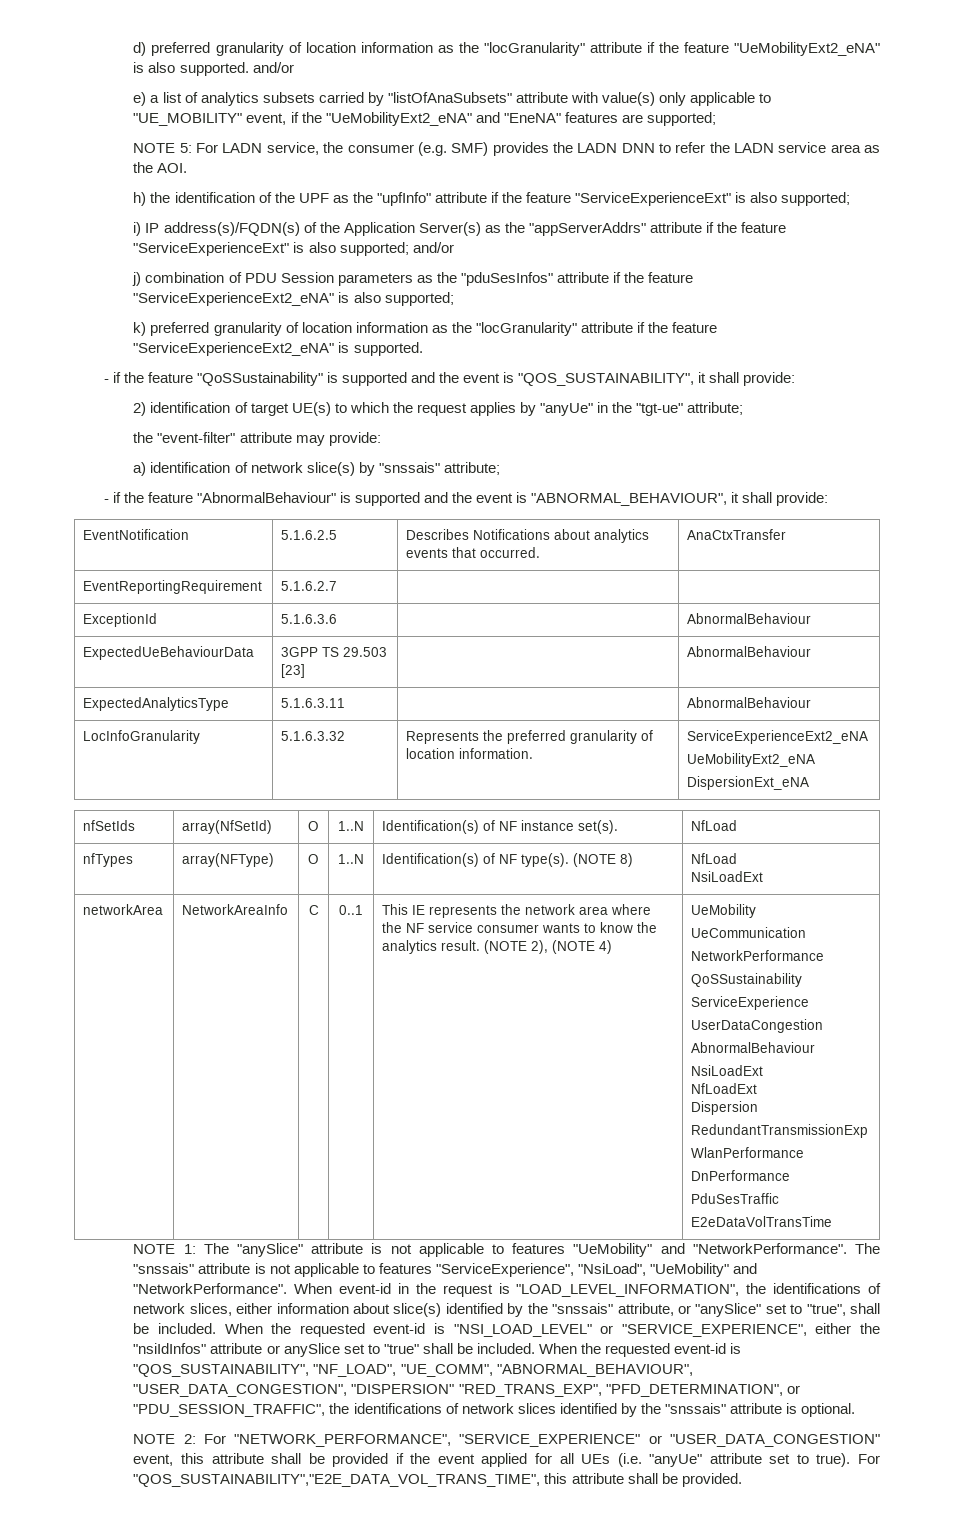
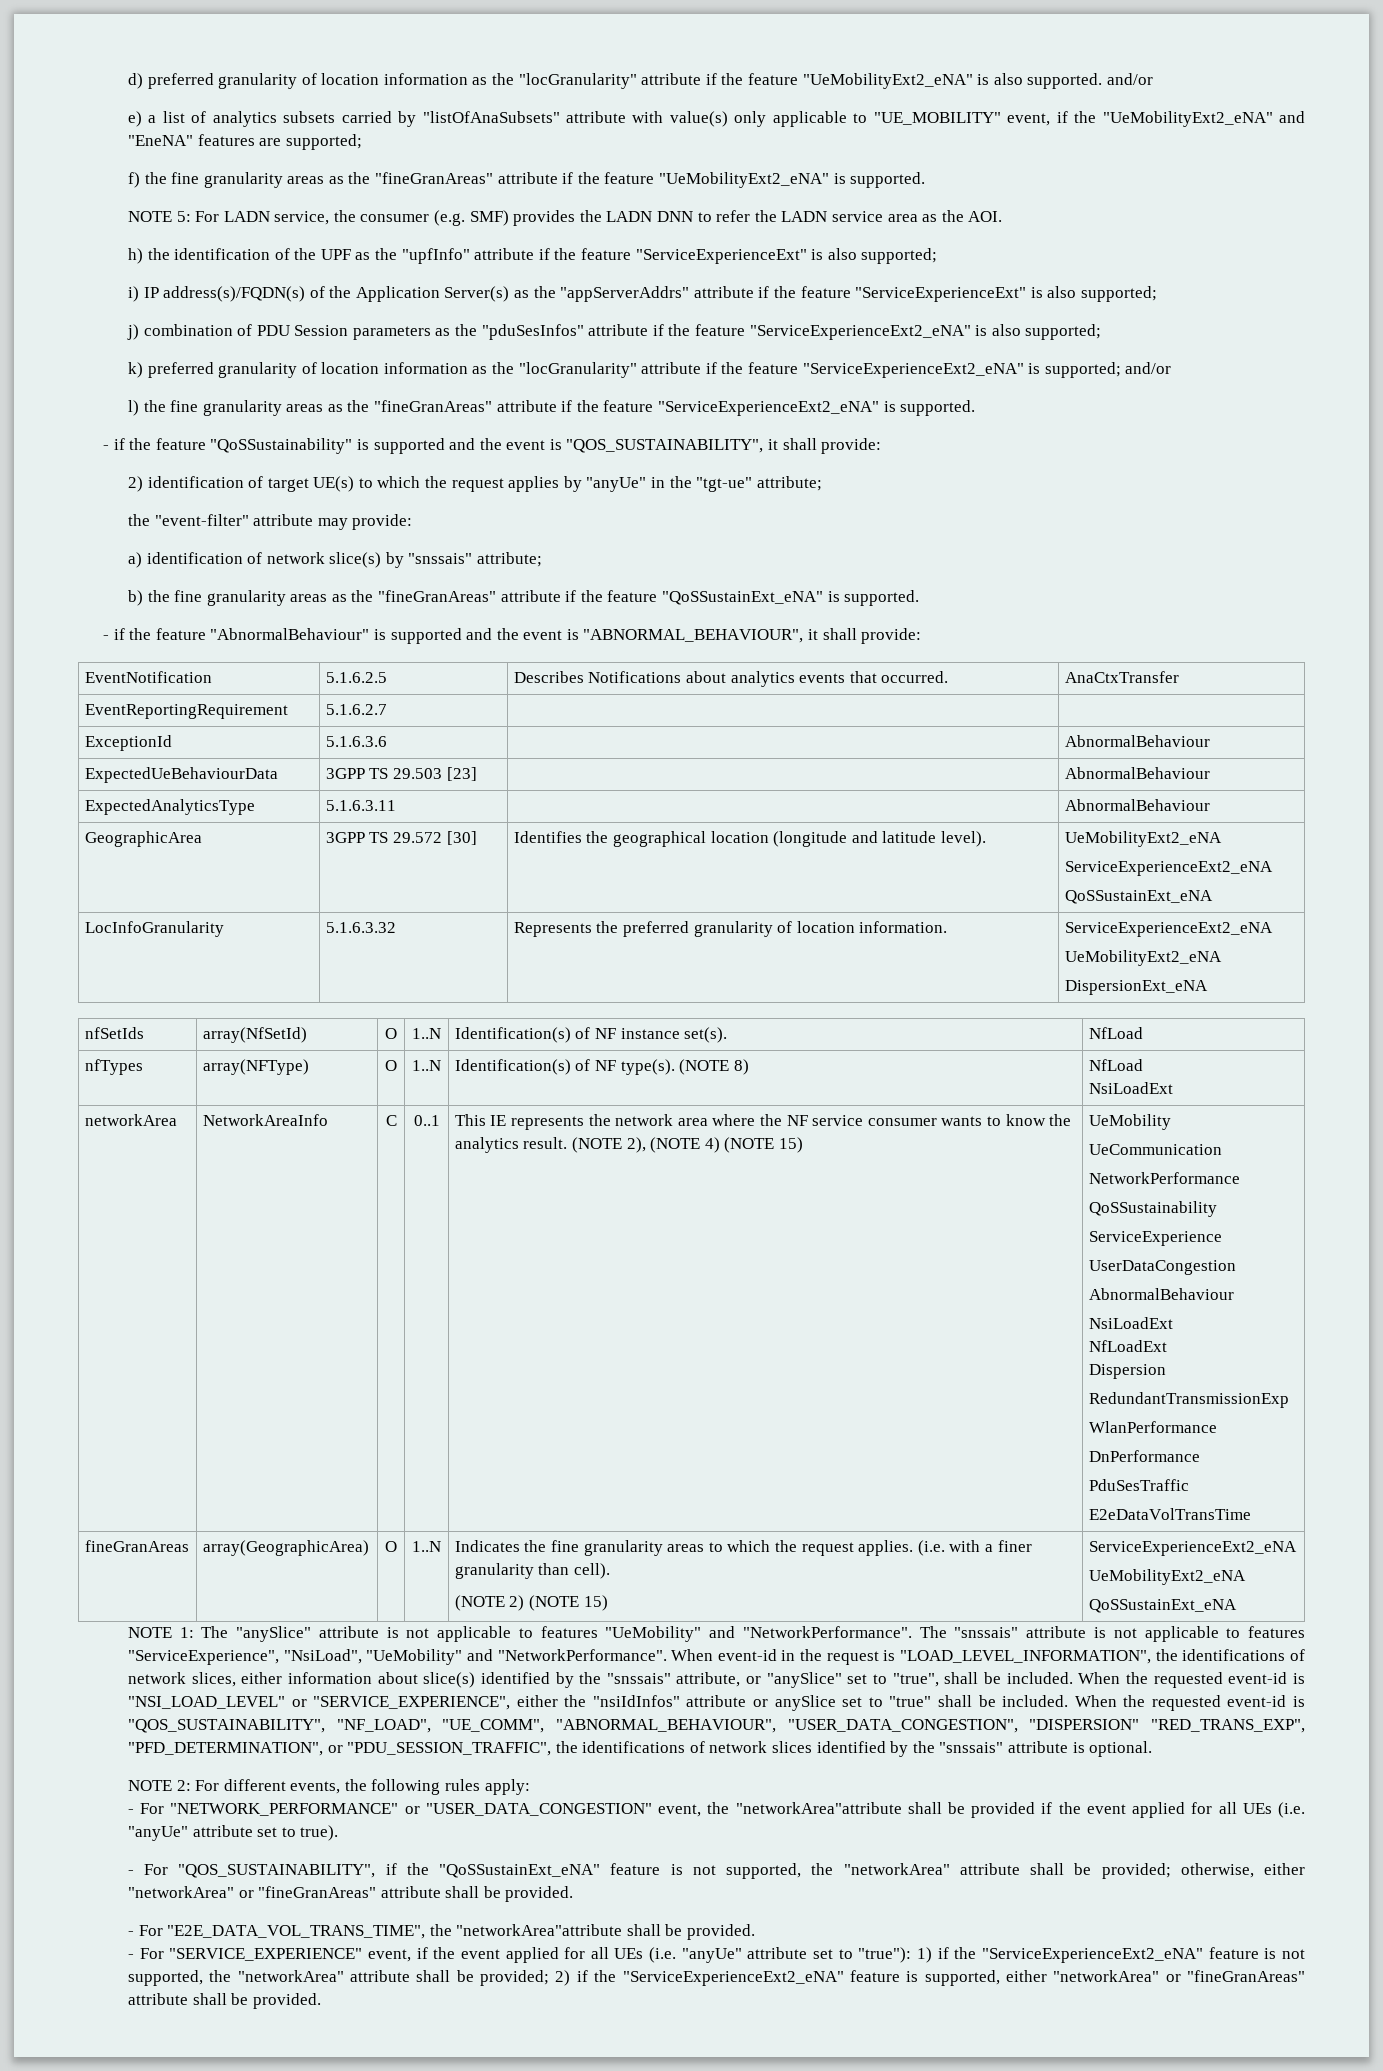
(716, 119) none -> [127,172,926,188] // f) the fine granularity areas as the "fineGranAreas" attribute if the feature "UeMobilityExt2_eNA" is supported.
[412,242,454,253] and/or -> (1157, 294) none
(350, 347) none -> [1044,362,1172,378] [127,400,896,416] supported; and/or // l) the fine granularity areas as the "fineGranAreas" attribute if the feature "ServiceExperienceExt2_eNA" is
(500, 468) none -> [127,590,920,606] // b) the fine granularity areas as the "fineGranAreas" attribute if the feature "QoSSustainExt_eNA" is supported.
(812, 702) none -> [84,831,202,847] [325,831,477,845] [513,831,987,847] [1064,831,1222,847] [1064,861,1273,876] [1064,890,1213,904] // GeographicArea | 3GPP TS 29.572 [30] | Identifies the geographical location (longitude and latitude level). | UeMobilityExt2_eNA // ServiceExperienceExt2_eNA // QoSSustainExt_eNA
(613, 947) none -> [724,1137,804,1153] (NOTE 15)
(833, 1221) none -> [84,1540,189,1552] [202,1540,369,1556] [385,1541,397,1552] [412,1541,441,1552] [454,1540,1032,1556] [454,1563,611,1579] [454,1595,608,1611] [1088,1541,1297,1556] [1088,1569,1246,1585] [1088,1599,1237,1613] // fineGranAreas | array(GeographicArea) | O | 1..N | Indicates the fine granularity areas to which the request applies. (i.e. with a finer granularity than cell). // (NOTE 2) (NOTE 15) | ServiceExperienceExt2_eNA // UeMobilityExt2_eNA // QoSSustainExt_eNA
[234,1434,641,1447] "NETWORK_PERFORMANCE", "SERVICE_EXPERIENCE" -> [223,1779,530,1795] [127,1803,399,1816] different events, the following rules apply: // - For "NETWORK_PERFORMANCE"
[180,1453,264,1464] this attribute -> [707,1802,902,1814] the "networkArea"attribute
[858,1454,881,1464] [133,1473,568,1487] For "QOS_SUSTAINABILITY","E2E_DATA_VOL_TRANS_TIME", this -> [127,1863,1306,1879] [127,1886,574,1902] [127,1924,756,1940] [127,1947,1305,1963] [127,1970,1305,1986] // - For "QOS_SUSTAINABILITY", if the "QoSSustainExt_eNA" feature is not supported, the "networkArea" attribute shall be provided; otherwise, either "networkArea" or "fineGranAreas" attribute shall be provided. // - For "E2E_DATA_VOL_TRANS_TIME", the "networkArea"attribute shall be provided. // - For "SERVICE_EXPERIENCE" event, if the event applied for all UEs (i.e. "anyUe" attribute set to "true"): 1) if the "ServiceExperienceExt2_eNA" feature is not supported, the "networkArea" attribute shall be provided; 2) if the "ServiceExperienceExt2_eNA" feature is supported, either "networkArea" or "fineGranAreas"

